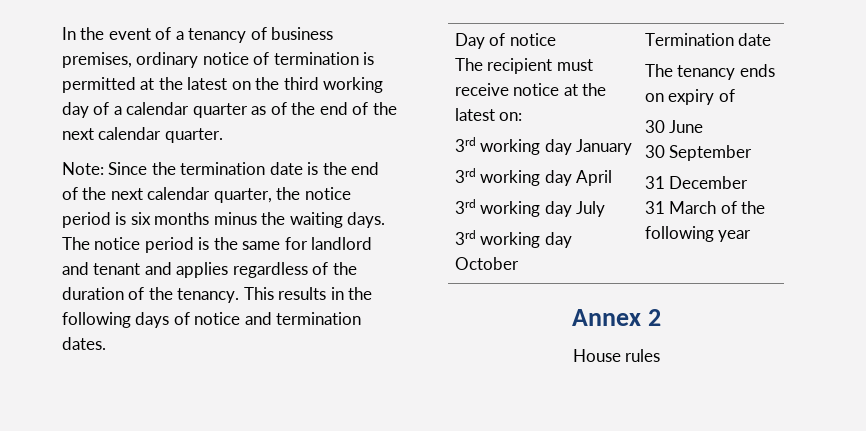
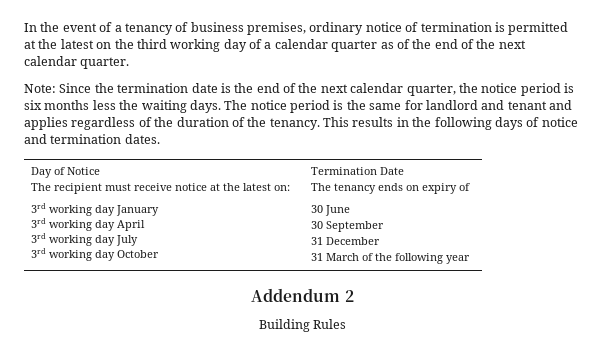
[213,212,257,225] minus -> [92,100,116,110] less
[509,33,556,46] notice -> [66,167,100,175] Notice
[738,33,772,46] date -> [379,167,404,175] Date
[572,309,642,326] Annex -> [251,288,341,302] Addendum
[572,349,661,362] House rules -> [258,319,347,332] Building Rules

